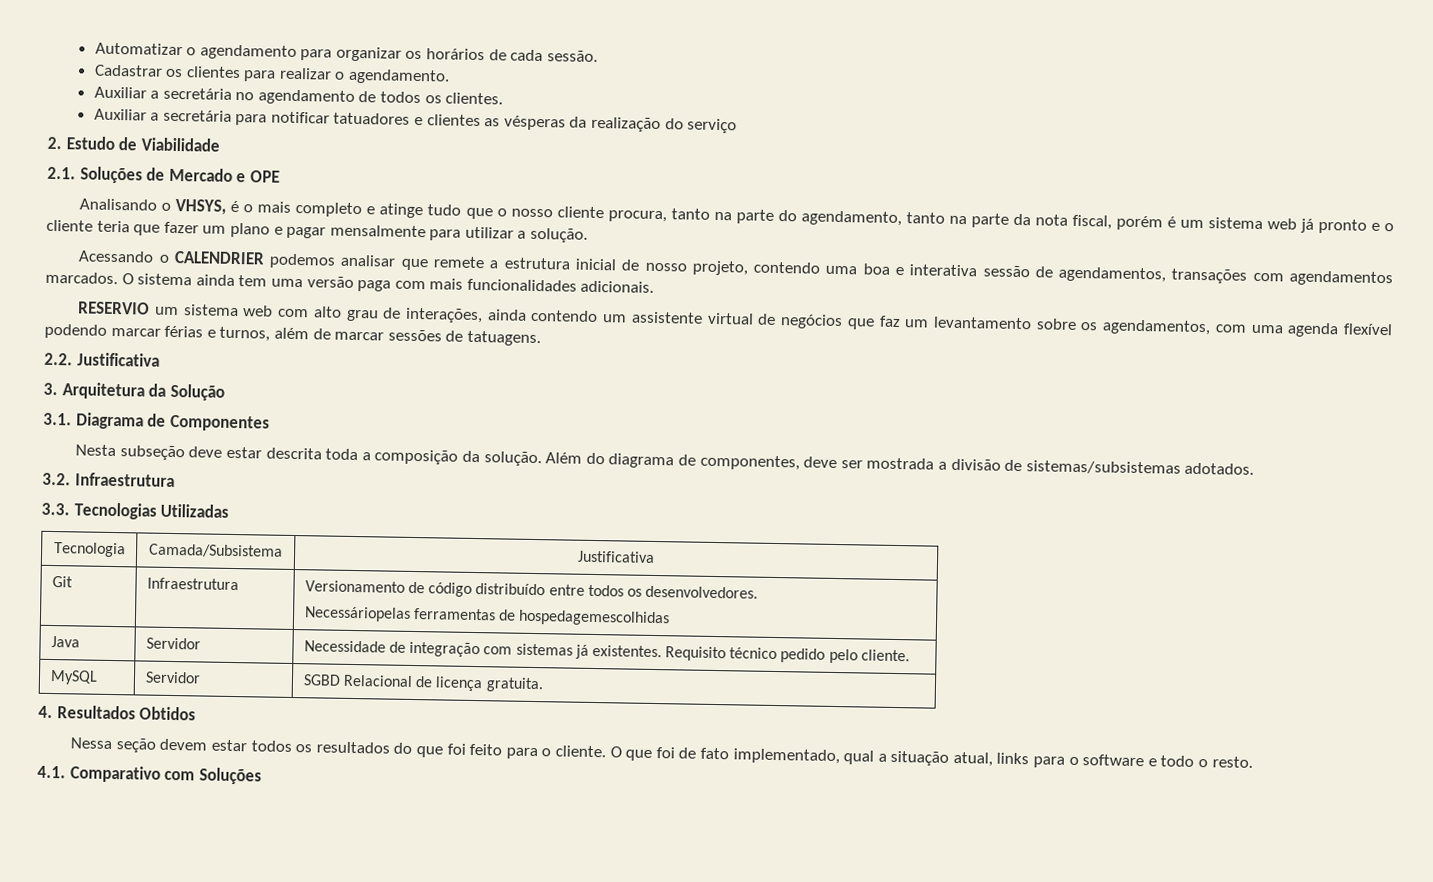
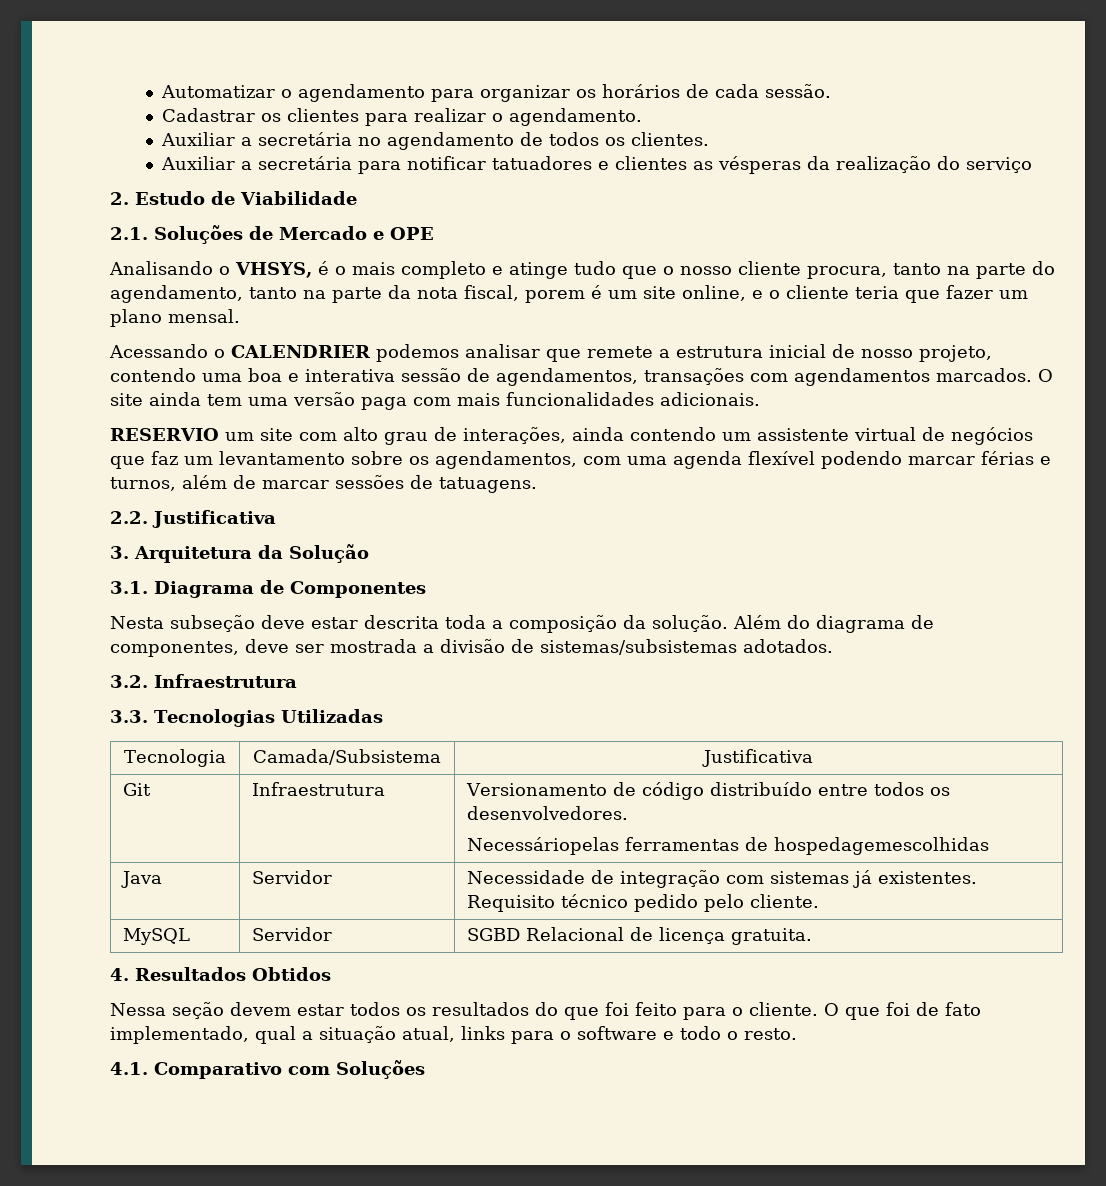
[1115,215,1163,231] porém -> [525,290,585,303] porem
[1207,217,1367,234] sistema web já pronto -> [643,285,746,301] site online,
[273,224,589,243] e pagar mensalmente para utilizar a solução. -> [168,309,240,323] mensal.
[137,273,193,286] sistema -> [110,393,143,406] site
[183,304,274,317] sistema web -> [260,428,293,441] site

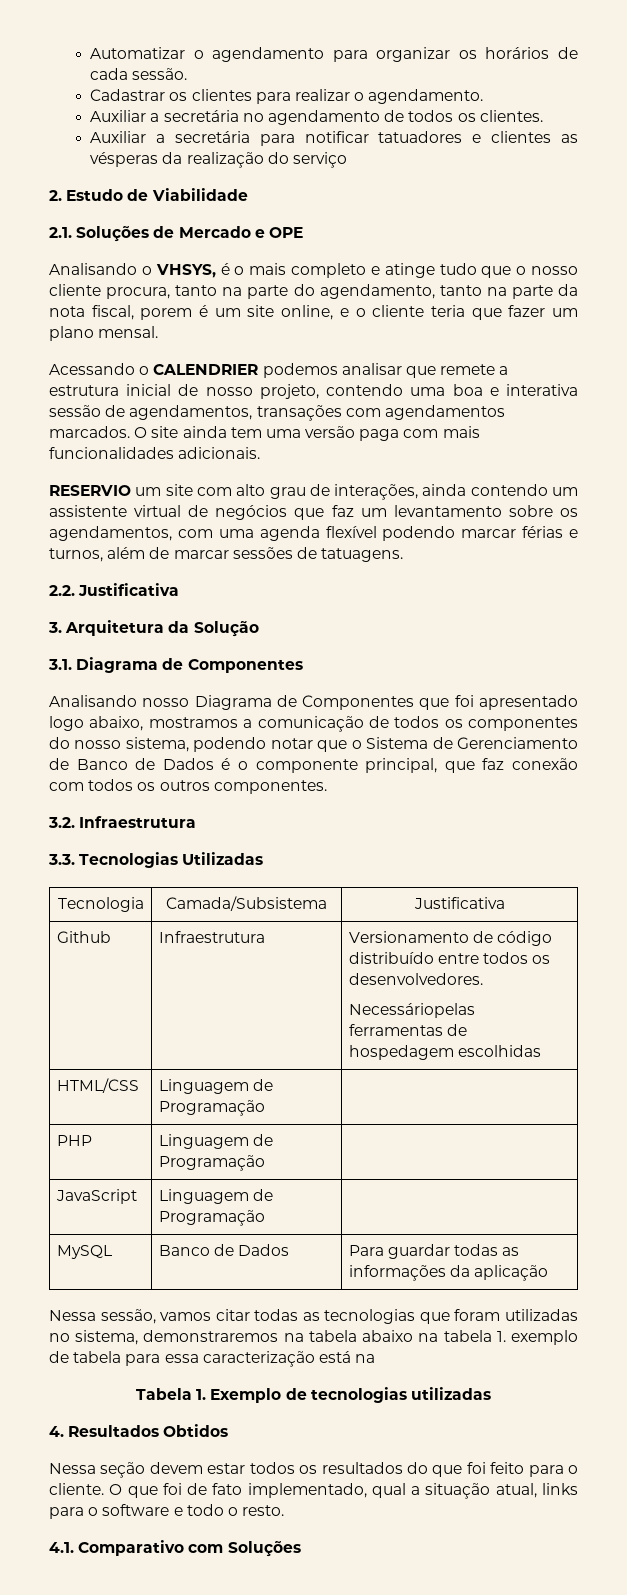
[110,615,934,633] [110,639,833,657] Nesta subseção deve estar descrita toda a composição da solução. Além do diagrama de componentes, deve ser mostrada a divisão de sistemas/subsistemas adotados. -> [49,695,578,710] [49,716,578,732] [49,737,579,752] [49,758,578,773] [49,779,327,794] Analisando nosso Diagrama de Componentes que foi apresentado logo abaixo, mostramos a comunicação de todos os componentes do nosso sistema, podendo notar que o Sistema de Gerenciamento de Banco de Dados é o componente principal, que faz conexão com todos os outros componentes.
[123,783,152,796] Git -> [56,931,111,943] Github
[774,837,990,855] [121,871,163,888] [252,870,333,884] [467,870,978,888] [467,894,820,912] [123,928,191,945] [252,927,333,941] [467,927,813,945] hospedagemescolhidas // Java | Servidor | Necessidade de integração com sistemas já existentes. Requisito técnico pedido pelo cliente. // MySQL | Servidor | SGBD Relacional de licença gratuita. -> [348,1045,541,1060] [56,1078,139,1093] [158,1079,273,1094] [158,1100,265,1116] [56,1135,92,1146] [158,1134,273,1149] [158,1155,265,1171] [55,1189,137,1204] [158,1189,273,1204] [158,1210,265,1226] [56,1245,112,1259] [158,1244,289,1256] [348,1244,520,1259] [348,1265,548,1281] [49,1309,578,1324] [49,1330,578,1345] [49,1351,376,1367] [136,1387,491,1403] hospedagem escolhidas // HTML/CSS | Linguagem de Programação | // PHP | Linguagem de Programação | // JavaScript | Linguagem de Programação | // MySQL | Banco de Dados | Para guardar todas as informações da aplicação // Nessa sessão, vamos citar todas as tecnologias que foram utilizadas no sistema, demonstraremos na tabela abaixo na tabela 1. exemplo de tabela para essa caracterização está na // Tabela 1. Exemplo de tecnologias utilizadas

